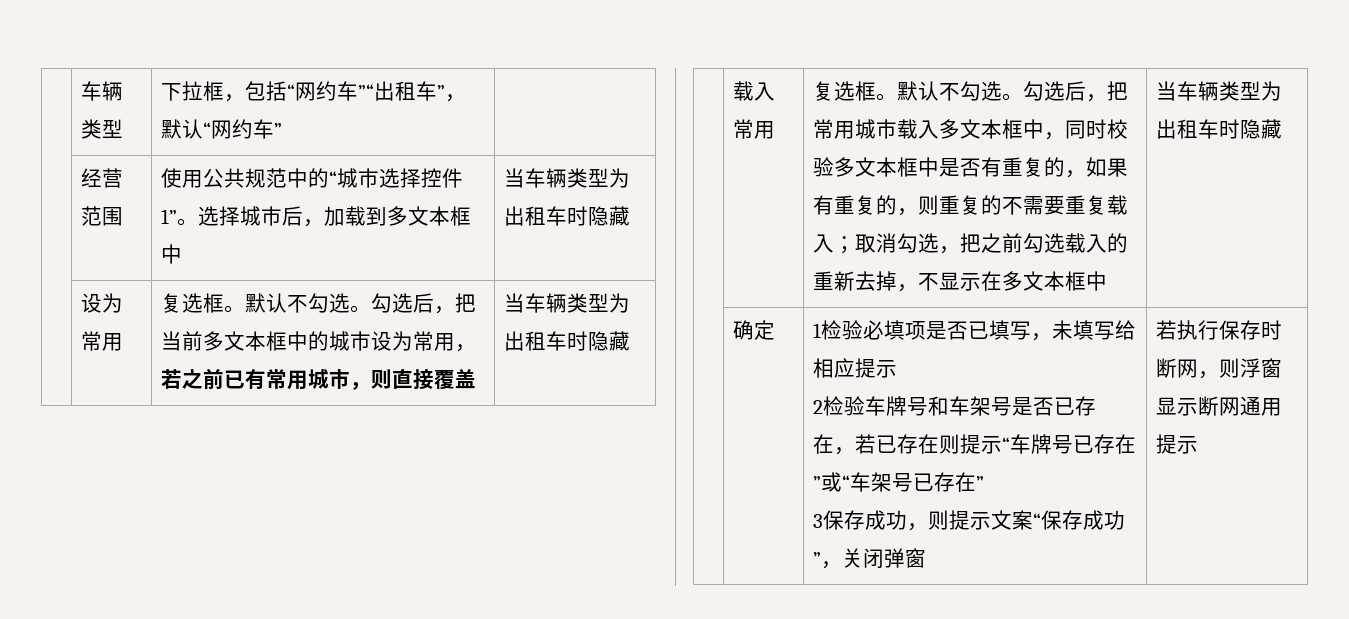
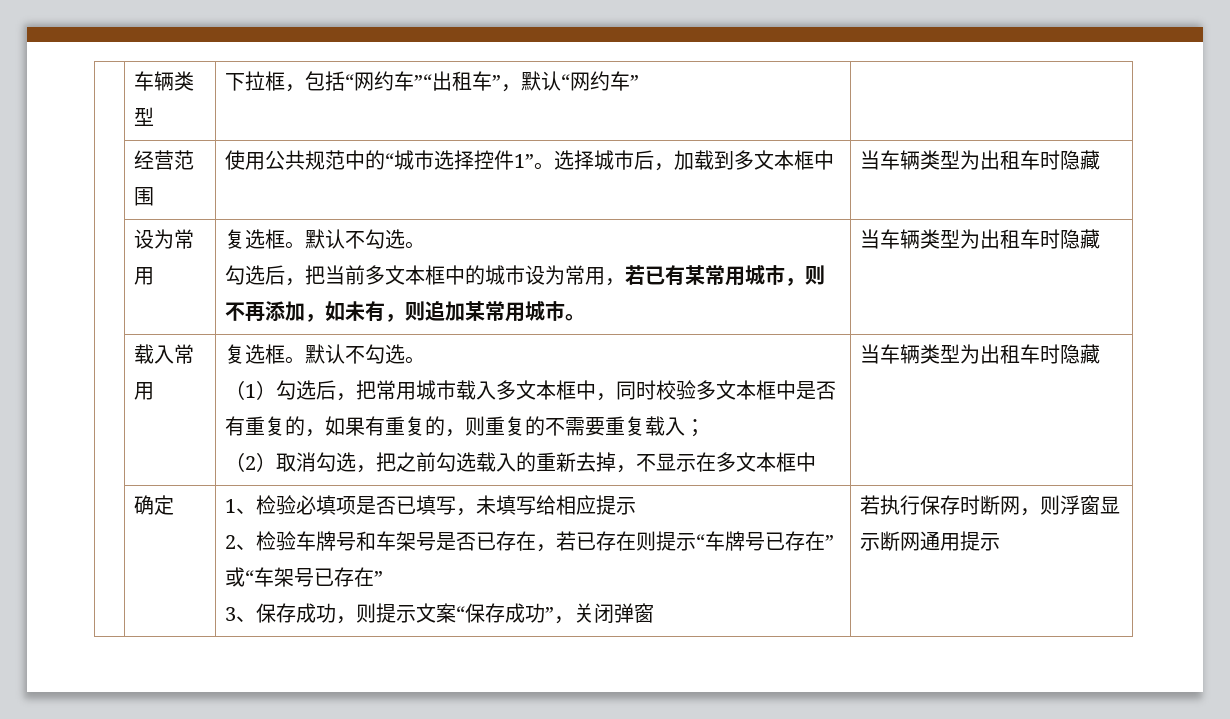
(372, 309) none -> (426, 245) //
[182,369,267,390] 之前已有 -> [645,265,706,285] 已有某
[392,369,477,390] 直接覆盖 -> [225,301,586,322] 不再添加，如未有，则追加某常用城市。
(1024, 97) none -> [225,380,277,400] // （1）
(856, 245) none -> [225,452,277,472] // （2）
(822, 330) none -> [236,508,257,514] 、
(824, 407) none -> [236,544,257,550] 、
(824, 521) none -> [236,616,257,622] 、

